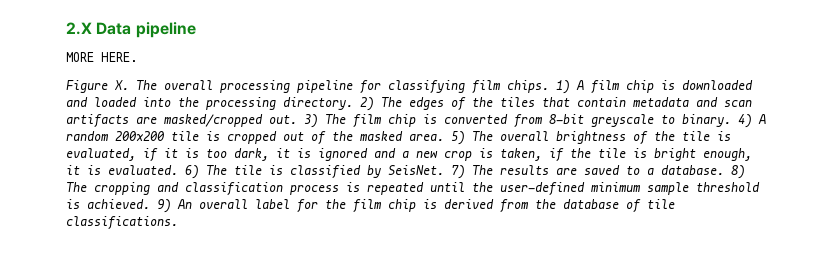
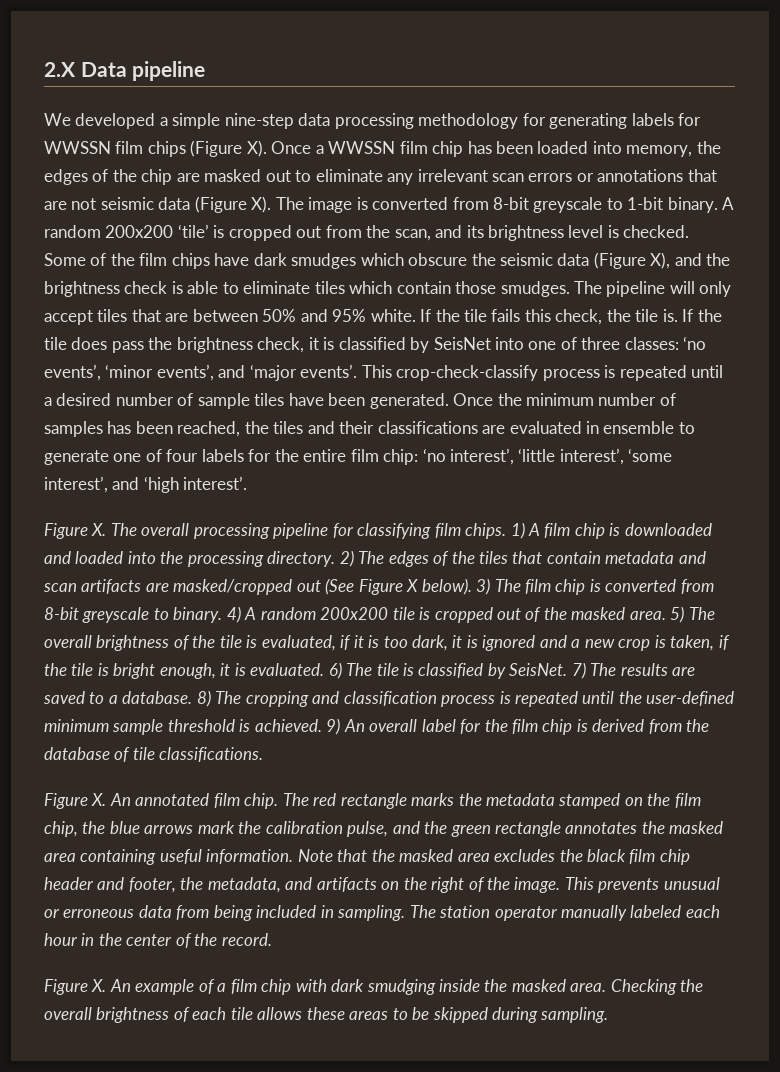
[66,52,138,62] MORE HERE. -> [44,113,702,129] [44,140,721,157] [44,169,717,185] [44,196,735,213] [44,224,690,241] [44,252,731,269] [44,281,732,297] [44,309,722,325] [44,337,707,353] [44,364,724,381] [44,393,676,409] [44,421,695,437] [44,448,673,465] [44,476,248,493] We developed a simple nine-step data processing methodology for generating labels for WWSSN film chips (Figure X). Once a WWSSN film chip has been loaded into memory, the edges of the chip are masked out to eliminate any irrelevant scan errors or annotations that are not seismic data (Figure X). The image is converted from 8-bit greyscale to 1-bit binary. A random 200x200 ‘tile’ is cropped out from the scan, and its brightness level is checked. Some of the film chips have dark smudges which obscure the seismic data (Figure X), and the brightness check is able to eliminate tiles which contain those smudges. The pipeline will only accept tiles that are between 50% and 95% white. If the tile fails this check, the tile is. If the tile does pass the brightness check, it is classified by SeisNet into one of three classes: ‘no events’, ‘minor events’, and ‘major events’. This crop-check-classify process is repeated until a desired number of sample tiles have been generated. Once the minimum number of samples has been reached, the tiles and their classifications are evaluated in ensemble to generate one of four labels for the entire film chip: ‘no interest’, ‘little interest’, ‘some interest’, and ‘high interest’.
[269,115,297,124] out. -> [296,578,472,595] out (See Figure X below).
(178, 223) none -> [44,793,701,809] [44,821,724,837] [44,849,690,865] [44,877,720,893] [44,905,720,921] [44,933,272,948] [44,979,704,995] [44,1007,609,1023] // Figure X. An annotated film chip. The red rectangle marks the metadata stamped on the film chip, the blue arrows mark the calibration pulse, and the green rectangle annotates the masked area containing useful information. Note that the masked area excludes the black film chip header and footer, the metadata, and artifacts on the right of the image. This prevents unusual or erroneous data from being included in sampling. The station operator manually labeled each hour in the center of the record. // Figure X. An example of a film chip with dark smudging inside the masked area. Checking the overall brightness of each tile allows these areas to be skipped during sampling.

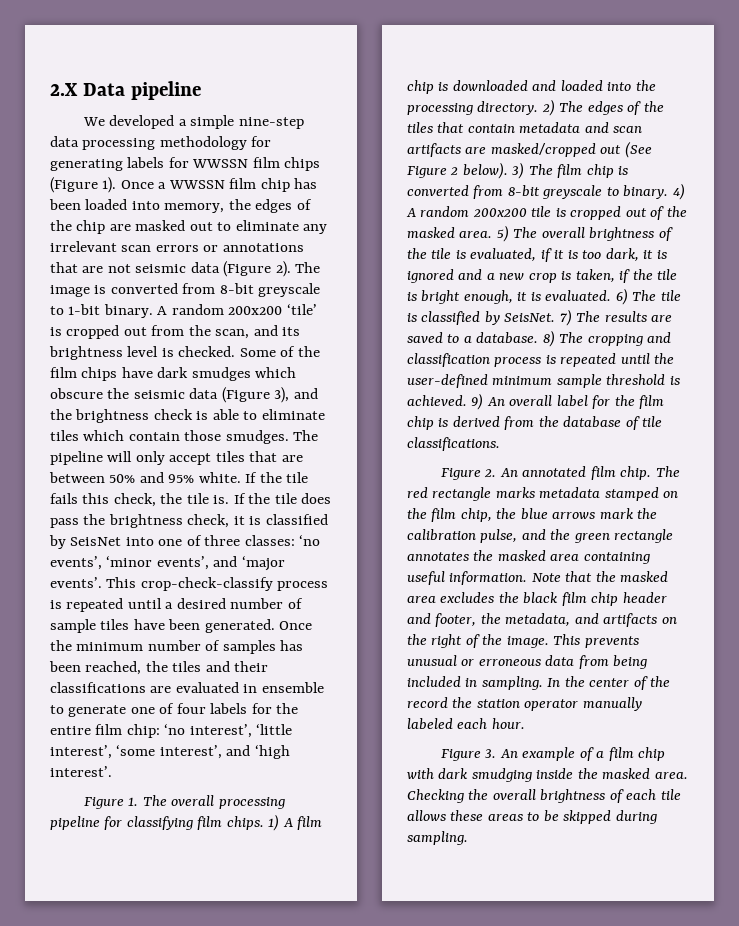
[246,140,267,157] X). -> [102,177,117,193] 1).
[251,196,272,213] X). -> [275,261,291,277] 2).
[650,252,671,269] X), -> [274,387,290,403] 3),
[91,523,107,536] X. -> [128,797,139,806] 1.
[406,579,419,592] X -> [450,167,459,176] 2
[91,793,107,806] X. -> [484,469,497,478] 2.
[458,793,482,806] the -> (535, 492) none
[409,905,436,918] The -> [547,676,671,690] [407,697,473,708] In the center of the record the
[44,933,272,948] [44,979,107,995] hour in the center of the record. // Figure X. -> [491,718,525,729] [440,749,497,761] hour. // Figure 3.

